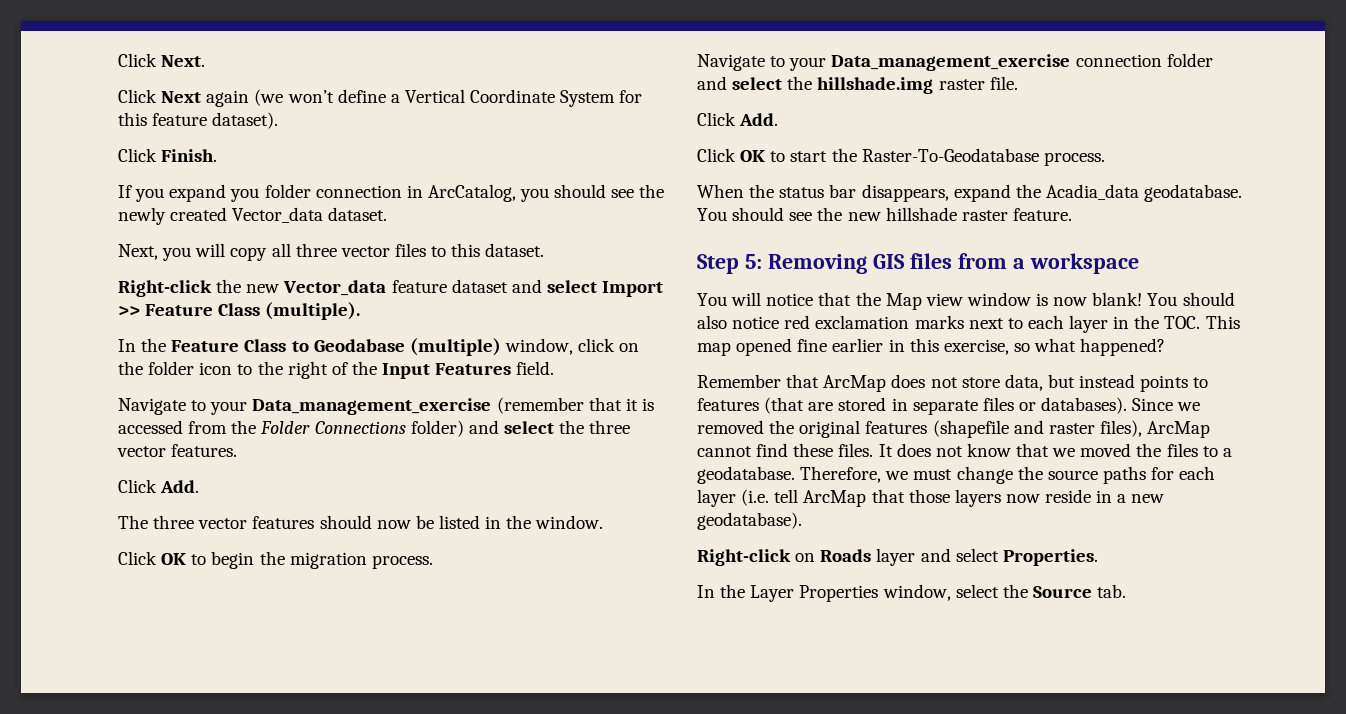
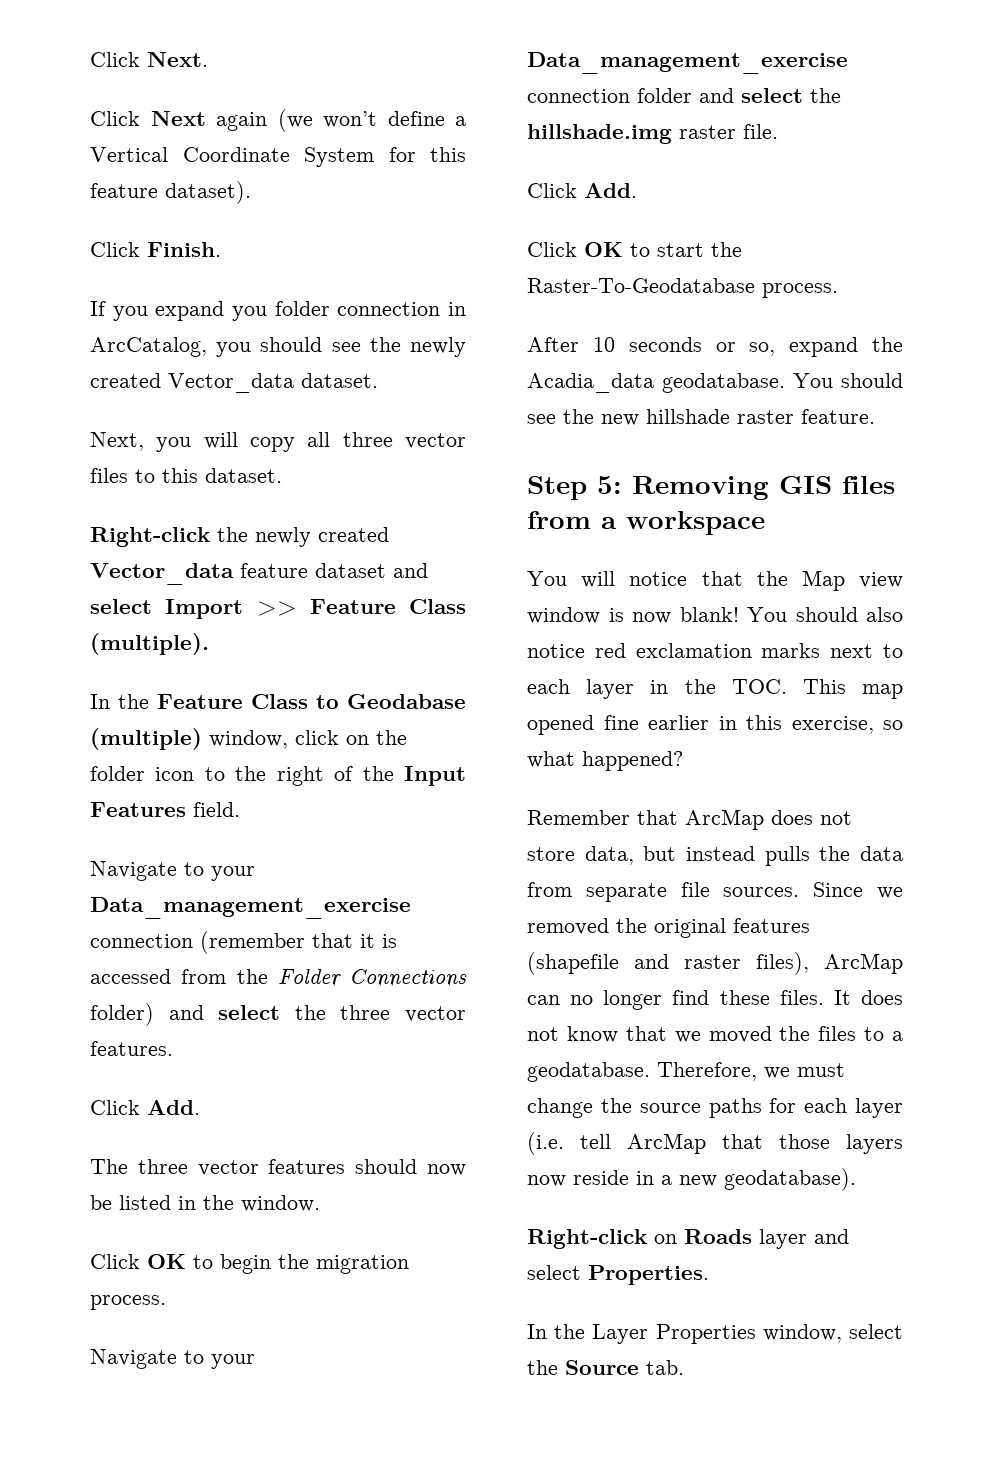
[246,284,280,293] new -> [255,527,389,547] newly created
(492, 406) none -> [90,934,193,948] connection
[697,184,949,202] When the status bar disappears, -> [527,337,776,356] After 10 seconds or so,
[1140,375,1209,392] [697,397,1128,415] points to features (that are stored in separate files or databases). -> [764,846,903,866] [527,882,800,902] pulls the data from separate file sources.
[697,446,752,457] cannot -> [527,990,663,1010] can no longer

